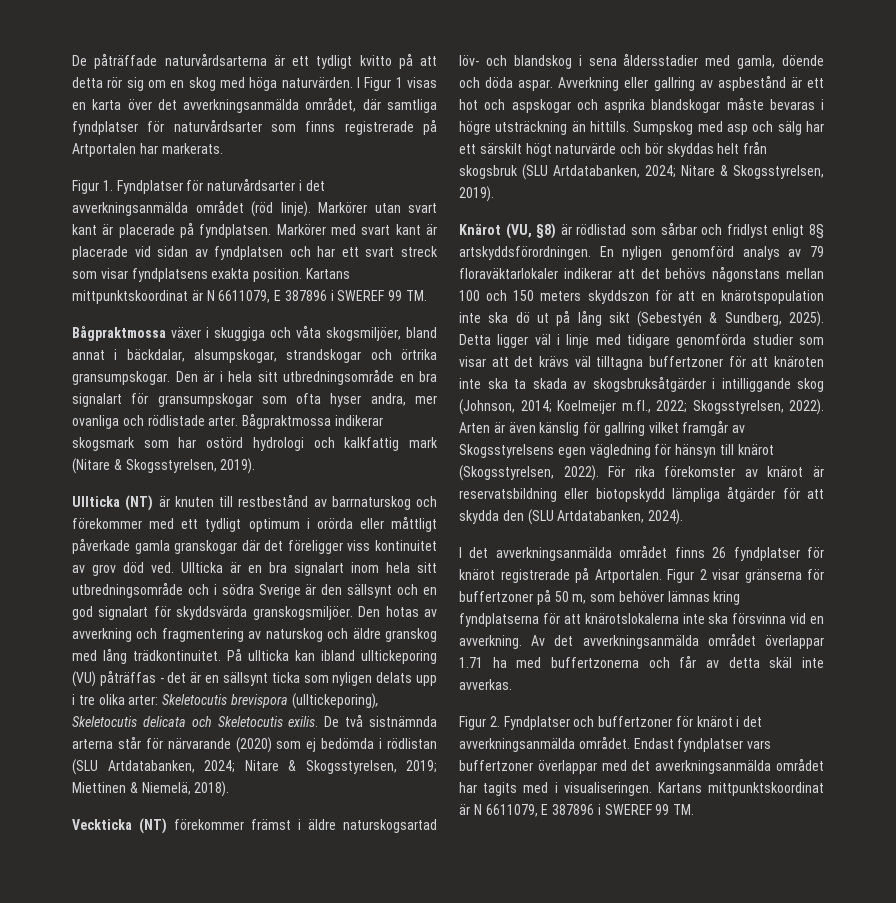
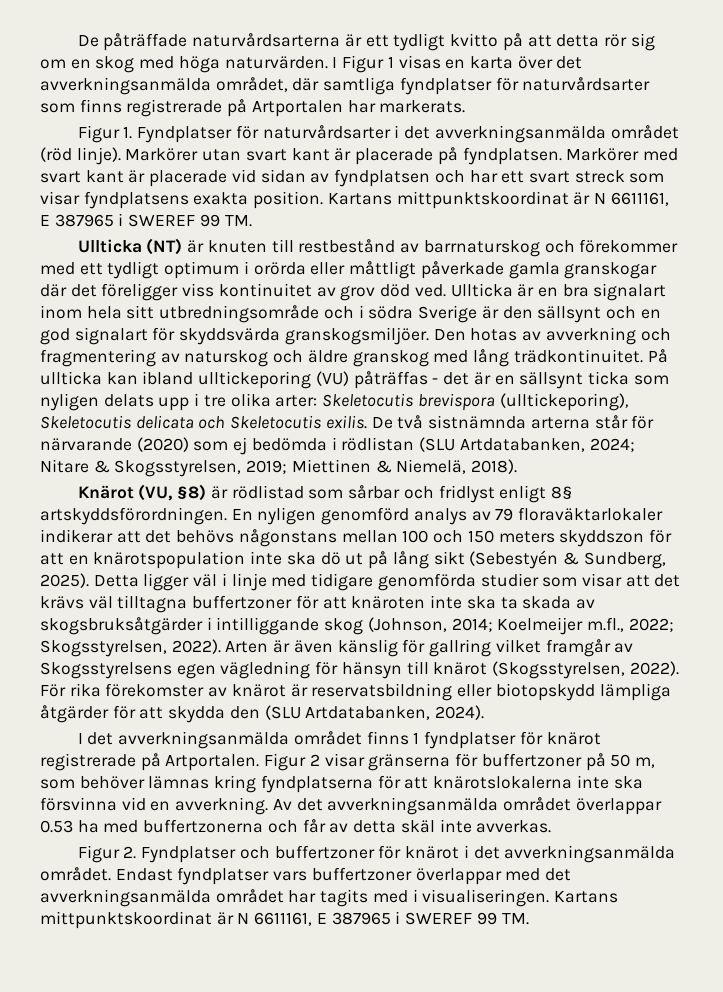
[218,290,428,303] [72,325,437,341] [72,349,437,363] [72,369,437,385] [72,393,437,407] [72,413,383,429] [72,437,438,451] [72,458,256,474] 6611079, E 387896 i SWEREF 99 TM. // Bågpraktmossa växer i skuggiga och våta skogsmiljöer, bland annat i bäckdalar, alsumpskogar, strandskogar och örtrika gransumpskogar. Den är i hela sitt utbredningsområde en bra signalart för gransumpskogar som ofta hyser andra, mer ovanliga och rödlistade arter. Bågpraktmossa indikerar skogsmark som har ostörd hydrologi och kalkfattig mark (Nitare & Skogsstyrelsen, 2019). -> [610,192,669,206] [40,213,252,227] 6611161, E 387965 i SWEREF 99 TM.
[72,818,437,834] [459,53,824,69] [459,75,824,91] [459,97,824,113] [459,121,824,135] [459,141,768,157] [459,164,824,180] [459,186,494,202] // Veckticka (NT) förekommer främst i äldre naturskogsartad löv- och blandskog i sena åldersstadier med gamla, döende och döda aspar. Avverkning eller gallring av aspbestånd är ett hot och aspskogar och asprika blandskogar måste bevaras i högre utsträckning än hittills. Sumpskog med asp och sälg har ett särskilt högt naturvärde och bör skyddas helt från skogsbruk (SLU Artdatabanken, 2024; Nitare & Skogsstyrelsen, 2019). -> (518, 466) none
[712,547,727,558] 26 -> [413,732,420,744] 1
[459,657,483,668] 1.71 -> [40,820,73,833] 0.53
[485,804,595,817] 6611079, E 387896 -> [254,912,391,926] 6611161, E 387965

